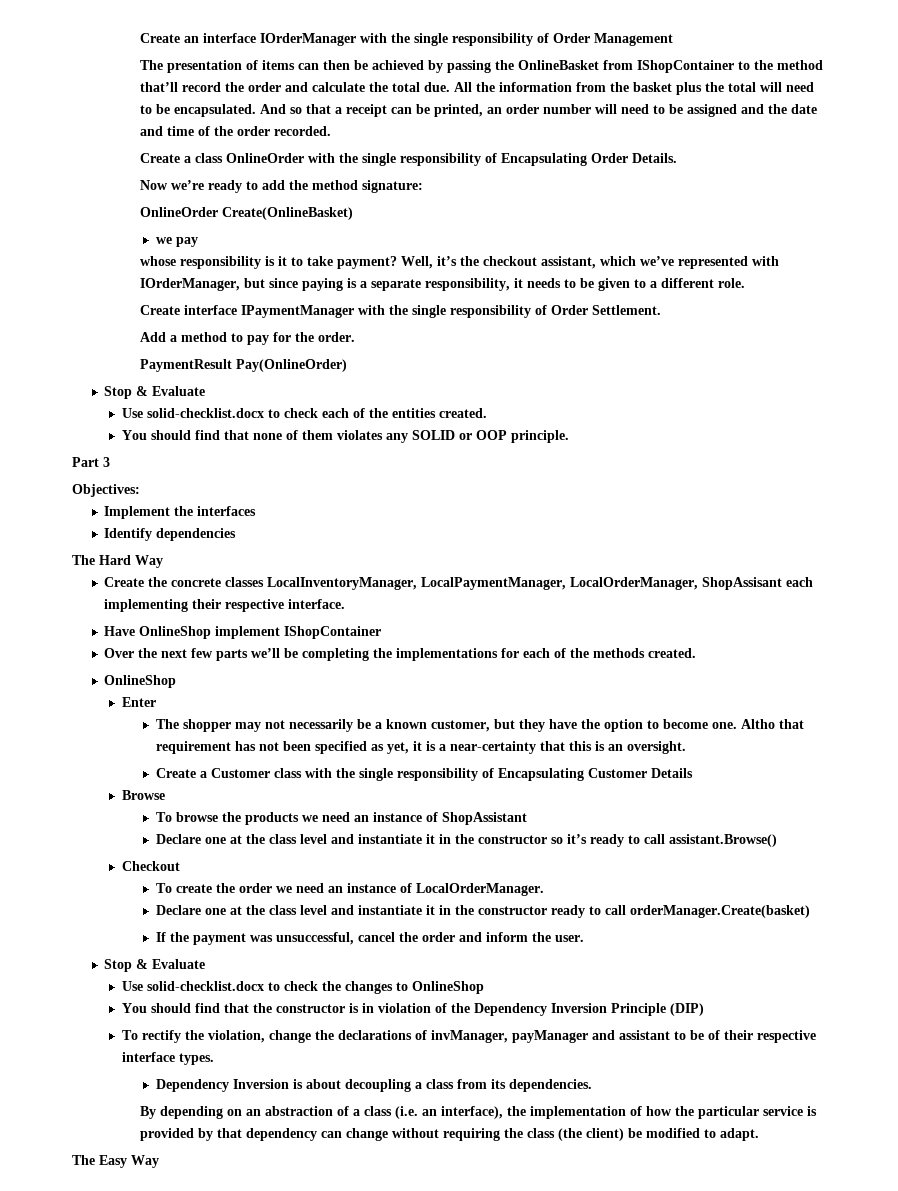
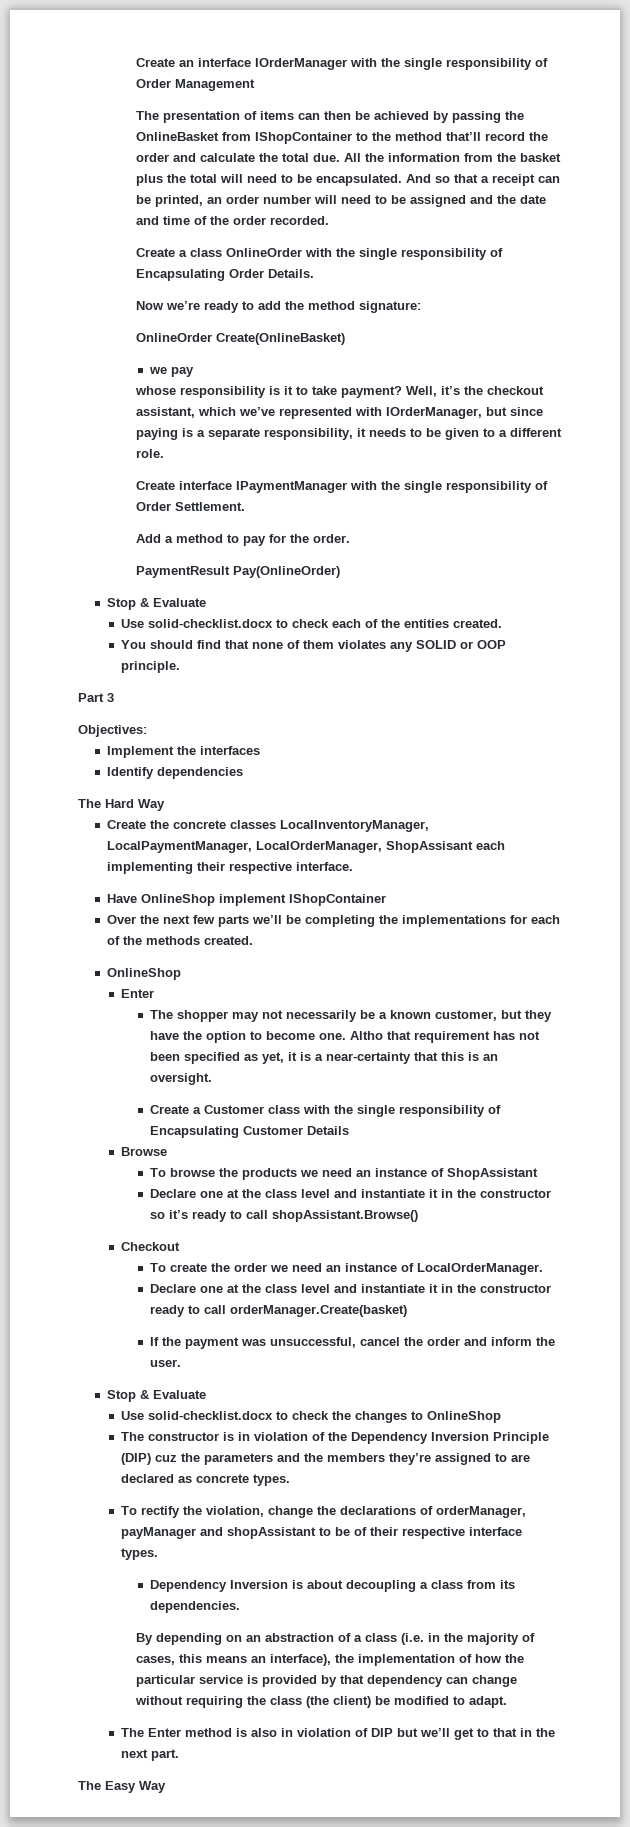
[668,834,777,847] assistant.Browse() -> [272,1210,419,1222] shopAssistant.Browse()
[121,1003,272,1013] You should find that the -> [121,1432,145,1441] The
(704, 1009) none -> [155,1453,531,1465] [121,1474,291,1486] cuz the parameters and the members they’re assigned to are declared as concrete types.
[430,1030,508,1043] invManager, -> [436,1506,527,1518] orderManager,
[618,1030,670,1040] assistant -> [227,1527,317,1539] shopAssistant
(419, 1112) none -> [427,1633,535,1645] [135,1654,247,1665] in the majority of cases, this means
(760, 1134) none -> [121,1728,556,1740] [121,1749,180,1761] // The Enter method is also in violation of DIP but we’ll get to that in the next part.

